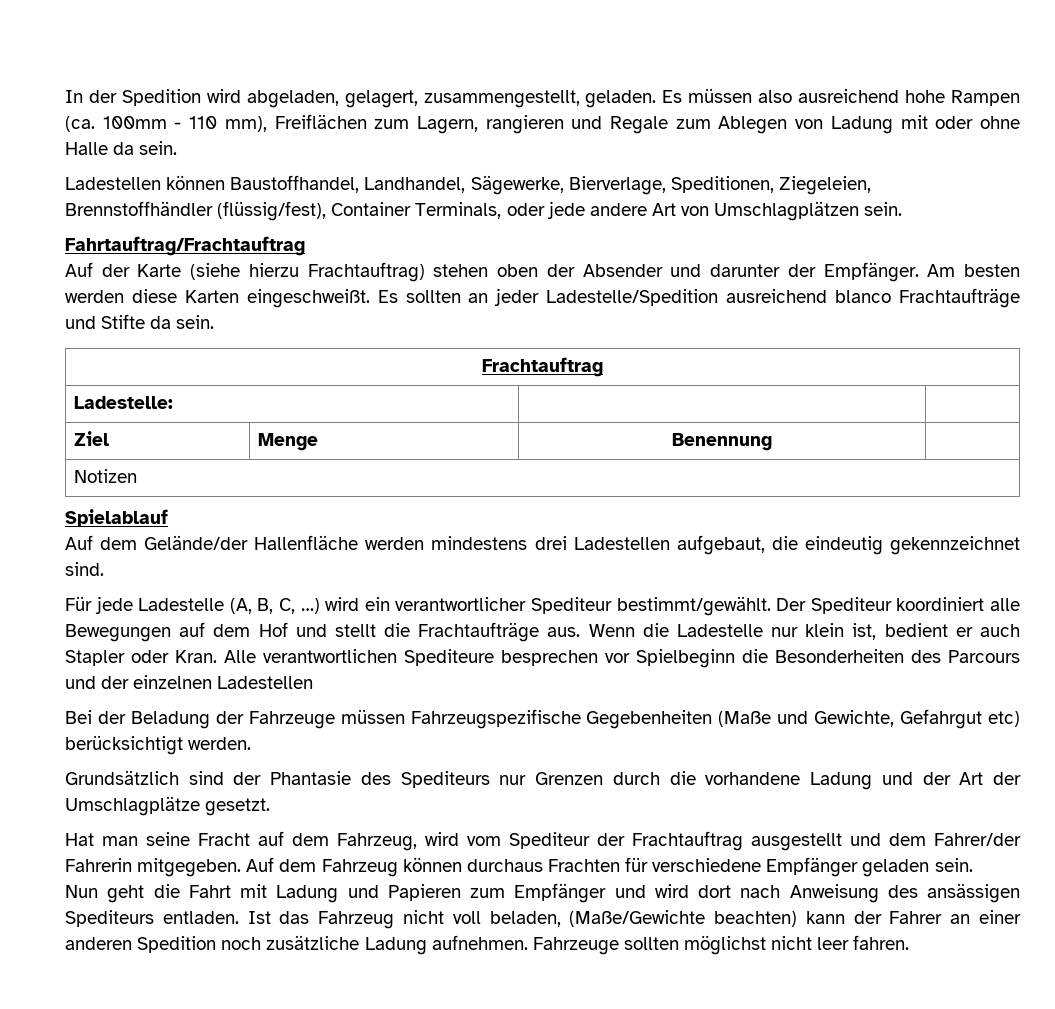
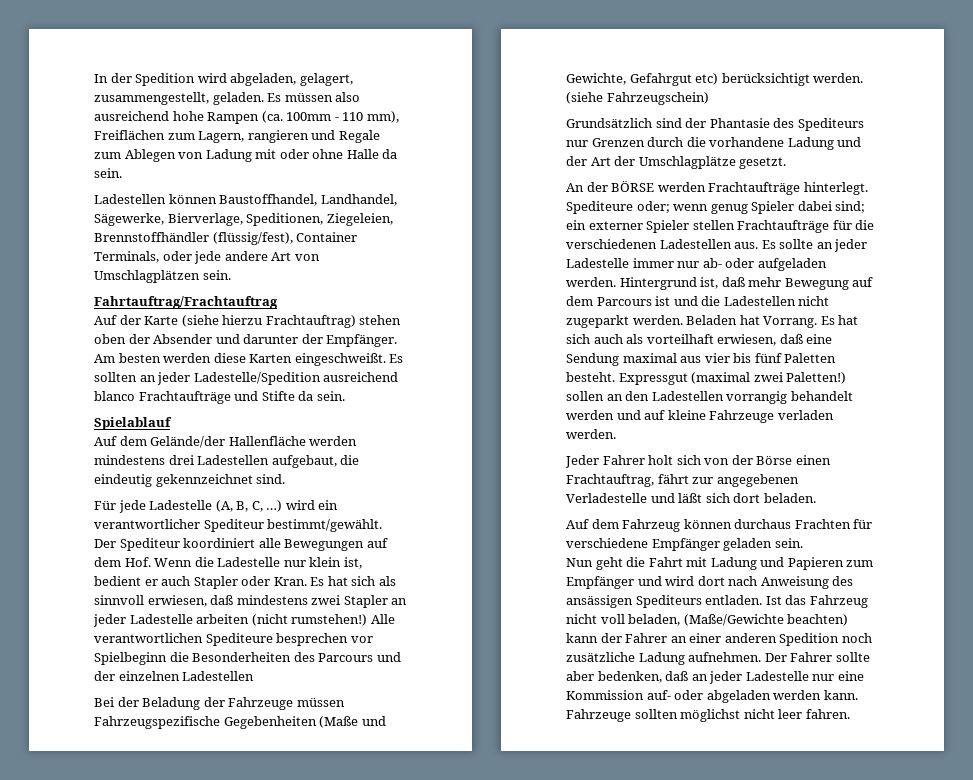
[482,357,603,377] [73,396,173,409] [73,431,109,446] [257,433,318,451] [672,433,772,451] [73,469,137,483] // Frachtauftrag // Ladestelle: | | // Ziel | Menge | Benennung | // Notizen -> (345, 396) none
[258,622,581,642] Hof und stellt die Frachtaufträge aus. -> [124,557,151,567] Hof.
(217, 656) none -> [310,576,396,586] [94,595,408,608] [93,614,368,627] Es hat sich als sinnvoll erwiesen, daß mindestens zwei Stapler an jeder Ladestelle arbeiten (nicht rumstehen!)
(252, 743) none -> [566,92,709,105] (siehe Fahrzeugschein)
[65,831,1021,851] [65,858,242,877] Hat man seine Fracht auf dem Fahrzeug, wird vom Spediteur der Frachtauftrag ausgestellt und dem Fahrer/der Fahrerin mitgegeben. -> [566,181,868,195] [566,201,866,214] [566,220,875,233] [566,239,868,252] [566,258,827,271] [566,277,874,290] [566,296,830,306] [566,315,859,328] [566,334,833,346] [566,353,837,366] [566,372,847,385] [566,391,853,404] [566,410,834,423] [566,429,616,439] [565,455,831,468] [566,474,799,487] [566,493,816,503] An der BÖRSE werden Frachtaufträge hinterlegt. Spediteure oder; wenn genug Spieler dabei sind; ein externer Spieler stellen Frachtaufträge für die verschiedenen Ladestellen aus. Es sollte an jeder Ladestelle immer nur ab- oder aufgeladen werden. Hintergrund ist, daß mehr Bewegung auf dem Parcours ist und die Ladestellen nicht zugeparkt werden. Beladen hat Vorrang. Es hat sich auch als vorteilhaft erwiesen, daß eine Sendung maximal aus vier bis fünf Paletten besteht. Expressgut (maximal zwei Paletten!) sollen an den Ladestellen vorrangig behandelt werden und auf kleine Fahrzeuge verladen werden. // Jeder Fahrer holt sich von der Börse einen Frachtauftrag, fährt zur angegebenen Verladestelle und läßt sich dort beladen. //
(528, 942) none -> [764,652,870,662] [566,671,864,684] [566,690,858,703] Der Fahrer sollte aber bedenken, daß an jeder Ladestelle nur eine Kommission auf- oder abgeladen werden kann.

